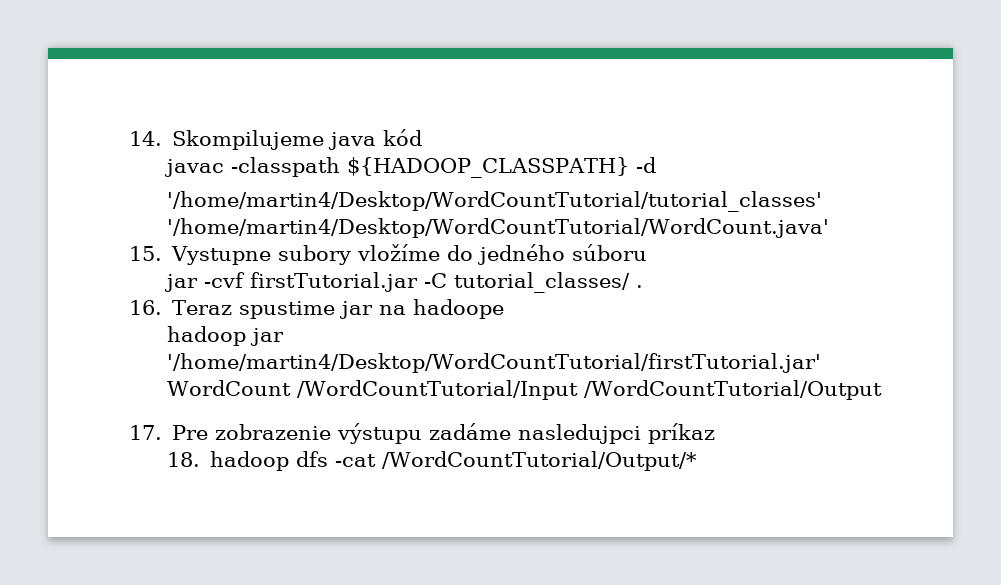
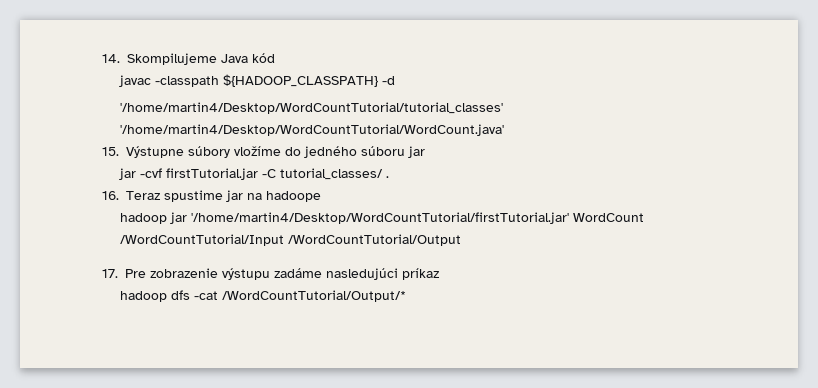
[327,132,376,150] java -> [221,54,249,63] Java
[170,245,351,265] Vystupne subory -> [126,146,231,158] Výstupne súbory
(647, 252) none -> [408,146,426,158] jar
[517,424,641,444] nasledujpci -> [326,268,399,280] nasledujúci
[167,452,201,467] 18. -> (441, 274) none

